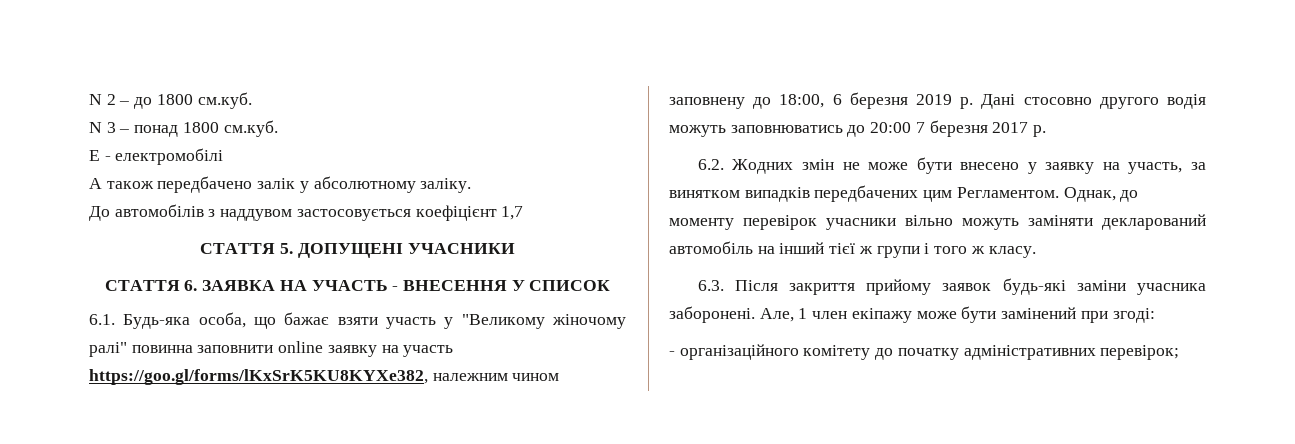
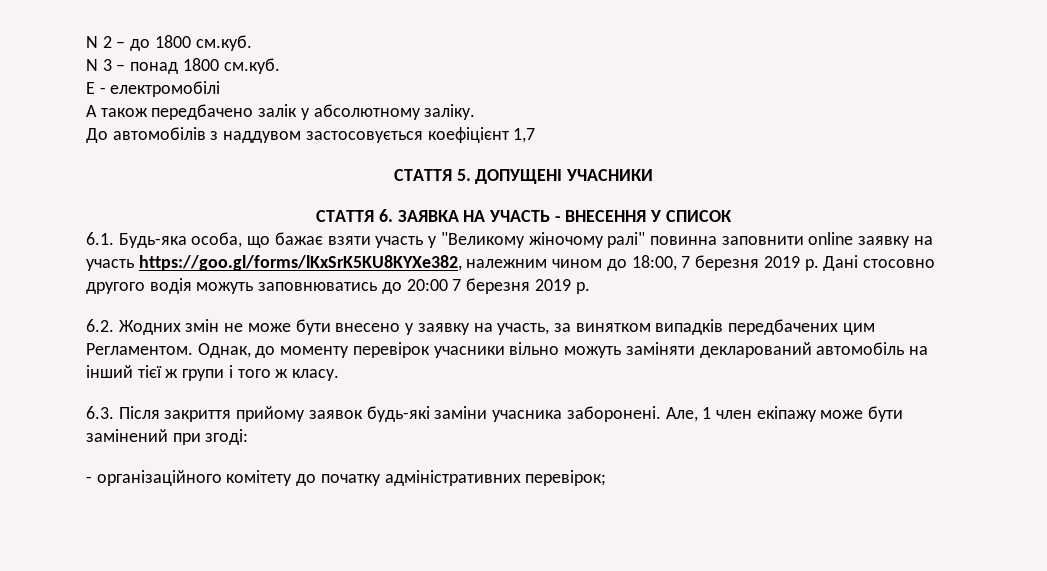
[669,97,745,109] заповнену -> (603, 263) none
[832,94,842,105] 6 -> [681,256,691,268] 7
[992,122,1029,133] 2017 -> [534,279,571,291] 2019

